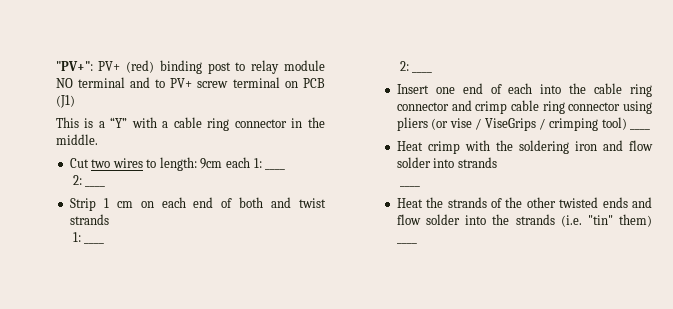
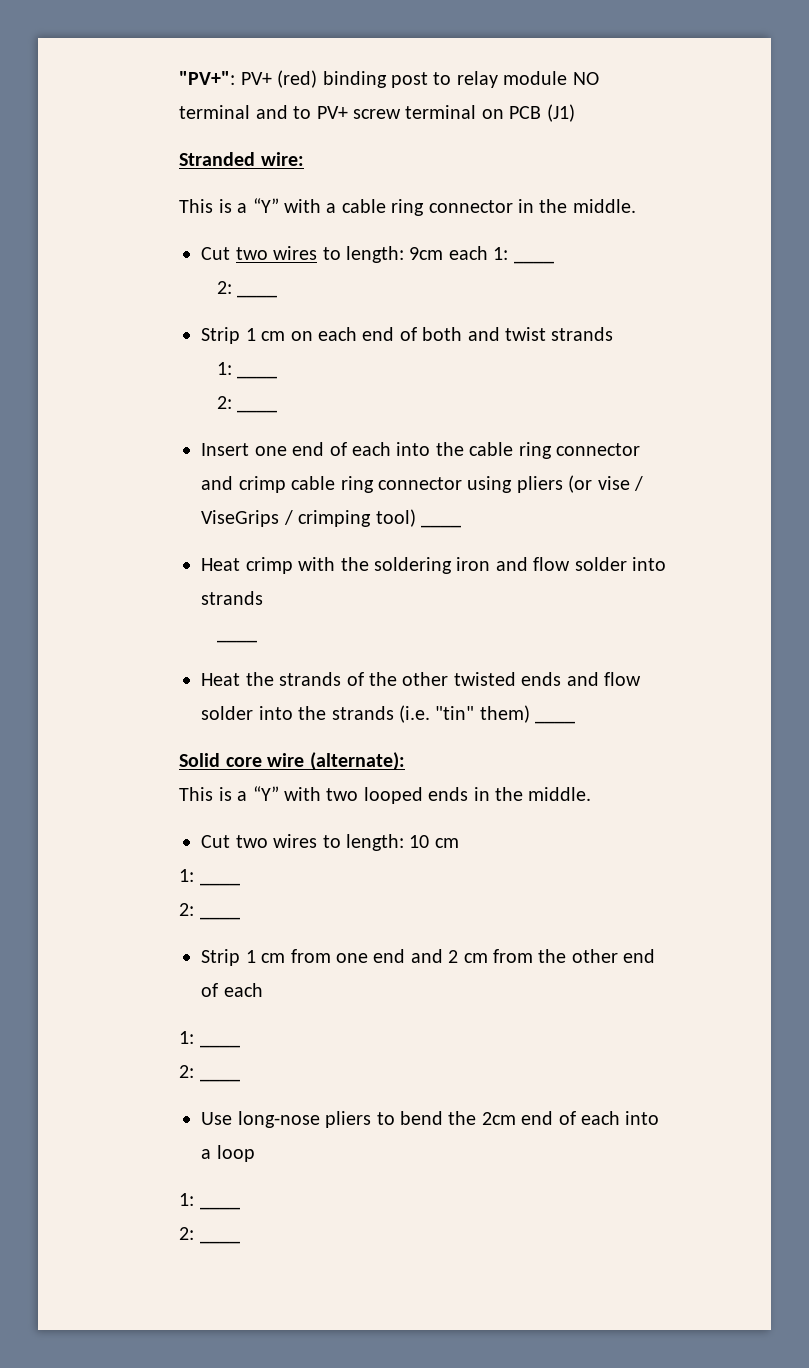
(75, 101) none -> [179,152,304,166] // Stranded wire:
(417, 243) none -> [179,752,405,771] [179,786,592,804] [201,834,459,851] [179,869,195,882] [199,882,240,886] [179,903,195,916] [199,916,240,920] [201,949,656,966] [201,983,263,997] [179,1031,195,1044] [199,1044,240,1048] [179,1065,195,1078] [199,1078,240,1082] [201,1111,660,1128] [201,1145,255,1162] [179,1193,195,1206] [199,1206,240,1210] [179,1227,195,1240] [199,1240,240,1244] // Solid core wire (alternate): // This is a “Y” with two looped ends in the middle. // Cut two wires to length: 10 cm // 1: ____ // 2: ____ // Strip 1 cm from one end and 2 cm from the other end of each // 1: ____ // 2: ____ // Use long-nose pliers to bend the 2cm end of each into a loop // 1: ____ // 2: ____

